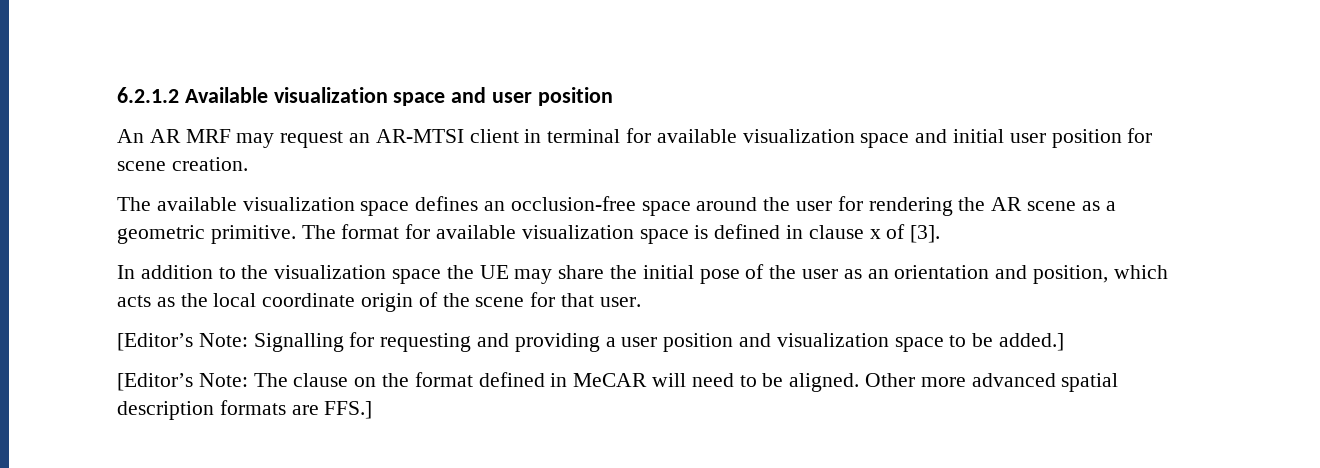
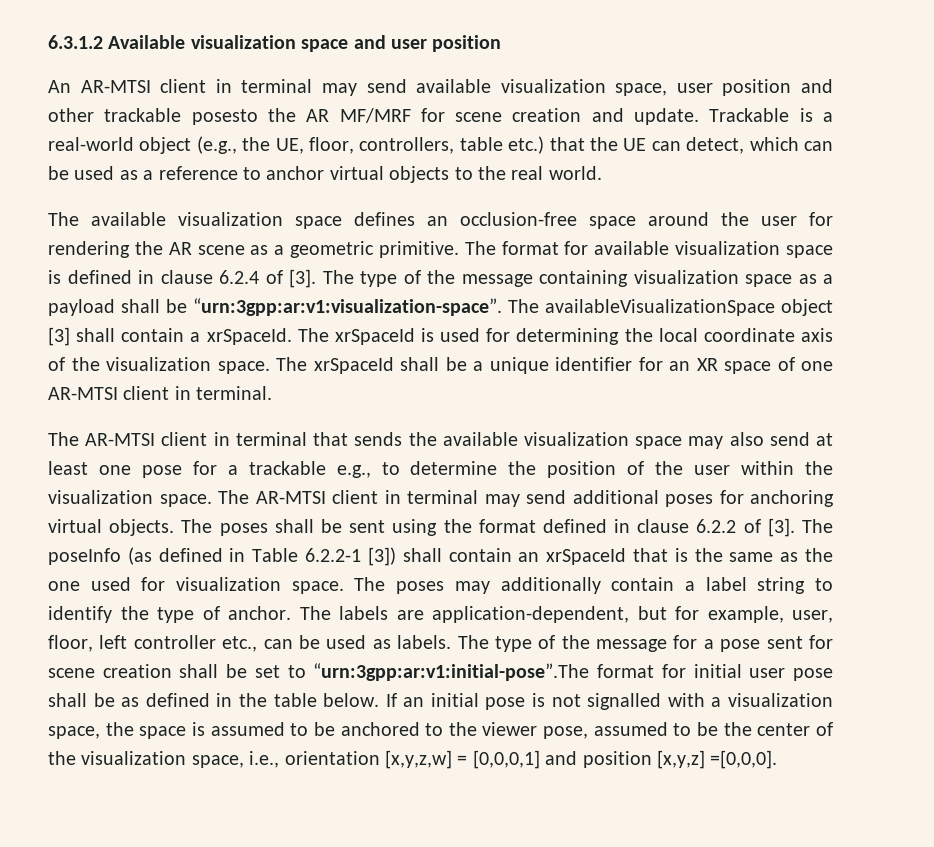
[117,87,179,103] 6.2.1.2 -> [48,35,103,49] 6.3.1.2
[149,128,1153,148] [117,157,248,171] AR MRF may request an AR-MTSI client in terminal for available visualization space and initial user position for scene creation. -> [80,79,833,96] [48,108,833,125] [48,136,833,154] [48,166,602,183] AR-MTSI client in terminal may send available visualization space, user position and other trackable posesto the AR MF/MRF for scene creation and update. Trackable is a real-world object (e.g., the UE, floor, controllers, table etc.) that the UE can detect, which can be used as a reference to anchor virtual objects to the real world.
[869,224,941,243] [117,264,1168,284] [117,292,641,312] [117,332,1065,352] [117,372,1119,392] [117,400,373,420] x of [3]. // In addition to the visualization space the UE may share the initial pose of the user as an orientation and position, which acts as the local coordinate origin of the scene for that user. // [Editor’s Note: Signalling for requesting and providing a user position and visualization space to be added.] // [Editor’s Note: The clause on the format defined in MeCAR will need to be aligned. Other more advanced spatial description formats are FFS.] -> [219,269,833,288] [48,298,833,316] [48,327,833,346] [48,357,833,374] [48,386,273,400] [48,432,833,449] [48,461,833,478] [48,490,834,507] [48,518,833,537] [48,547,833,566] [48,577,834,594] [48,606,833,623] [48,635,834,652] [48,663,834,681] [48,693,833,710] [48,722,833,739] [48,750,778,769] 6.2.4 of [3]. The type of the message containing visualization space as a payload shall be “urn:3gpp:ar:v1:visualization-space”. The availableVisualizationSpace object [3] shall contain a xrSpaceId. The xrSpaceId is used for determining the local coordinate axis of the visualization space. The xrSpaceId shall be a unique identifier for an XR space of one AR-MTSI client in terminal. // The AR-MTSI client in terminal that sends the available visualization space may also send at least one pose for a trackable e.g., to determine the position of the user within the visualization space. The AR-MTSI client in terminal may send additional poses for anchoring virtual objects. The poses shall be sent using the format defined in clause 6.2.2 of [3]. The poseInfo (as defined in Table 6.2.2-1 [3]) shall contain an xrSpaceId that is the same as the one used for visualization space. The poses may additionally contain a label string to identify the type of anchor. The labels are application-dependent, but for example, user, floor, left controller etc., can be used as labels. The type of the message for a pose sent for scene creation shall be set to “urn:3gpp:ar:v1:initial-pose”.The format for initial user pose shall be as defined in the table below. If an initial pose is not signalled with a visualization space, the space is assumed to be anchored to the viewer pose, assumed to be the center of the visualization space, i.e., orientation [x,y,z,w] = [0,0,0,1] and position [x,y,z] =[0,0,0].

